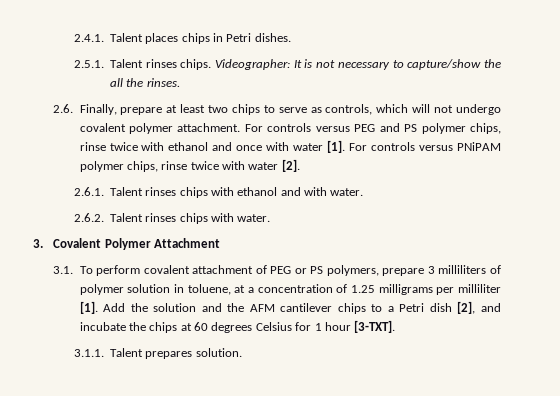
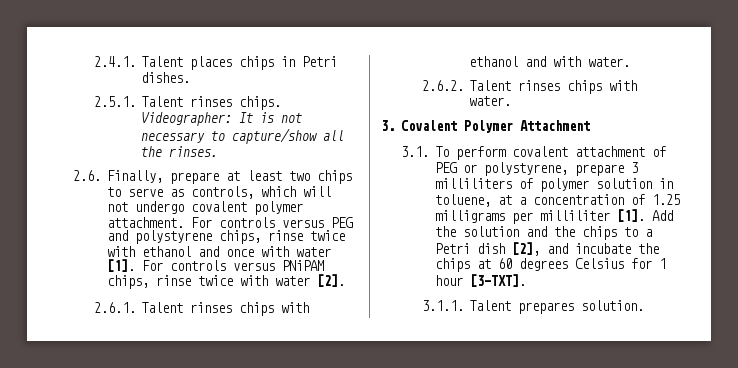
[483,59,501,68] the -> (318, 136) none
[404,123,466,134] PS polymer -> [134,230,212,244] polystyrene
[79,161,124,172] polymer -> (324, 265) none
[310,265,379,276] PS polymers, -> [483,162,568,176] polystyrene,
[249,303,333,312] AFM cantilever -> (575, 231) none

